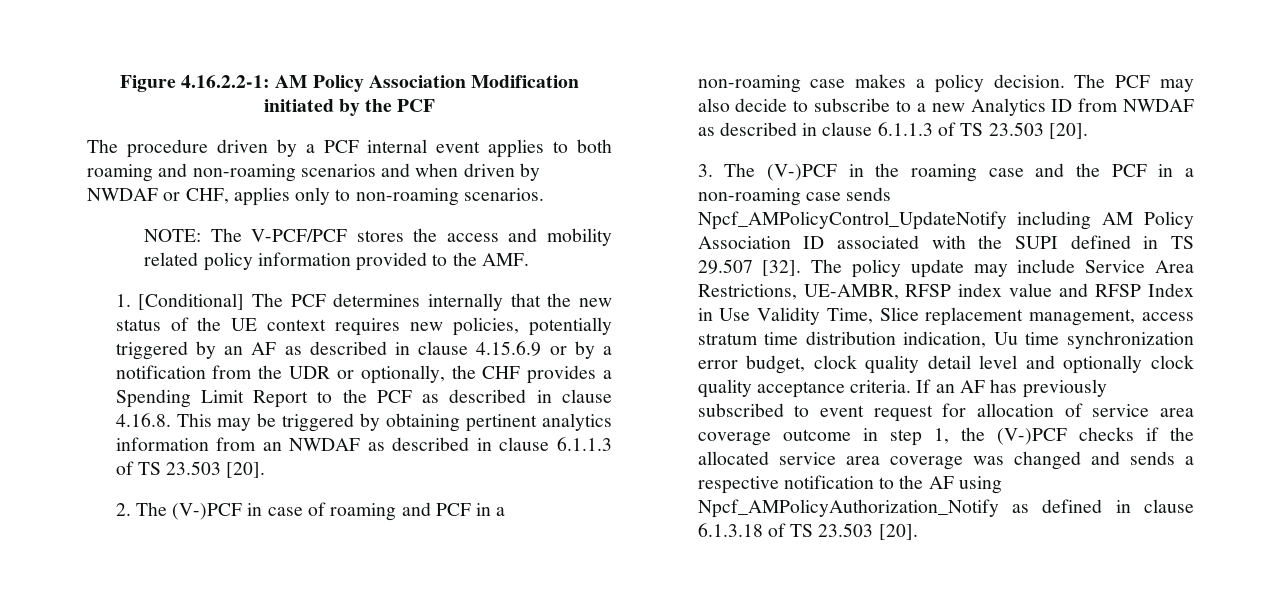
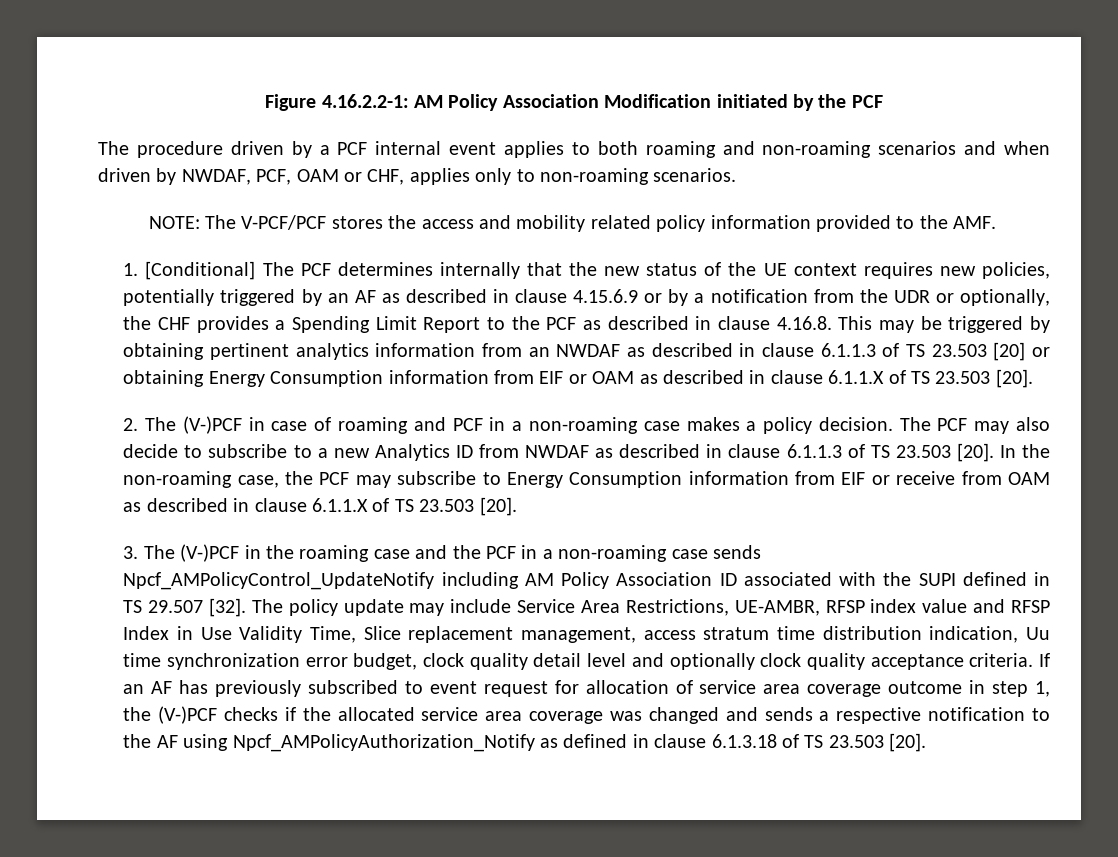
[87,188,158,201] NWDAF -> [181,169,339,185] NWDAF, PCF, OAM
(222, 468) none -> [993,342,1050,361] [123,370,991,387] [20] or obtaining Energy Consumption information from EIF or OAM as described in clause 6.1.1.X of TS 23.503
(1088, 131) none -> [999,444,1050,458] [123,471,1050,488] [123,497,517,516] In the non-roaming case, the PCF may subscribe to Energy Consumption information from EIF or receive from OAM as described in clause 6.1.1.X of TS 23.503 [20].

